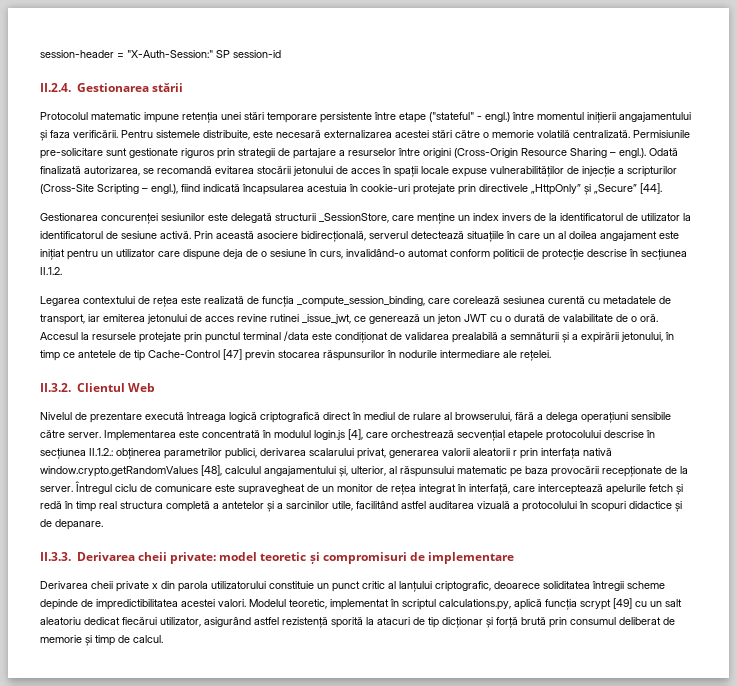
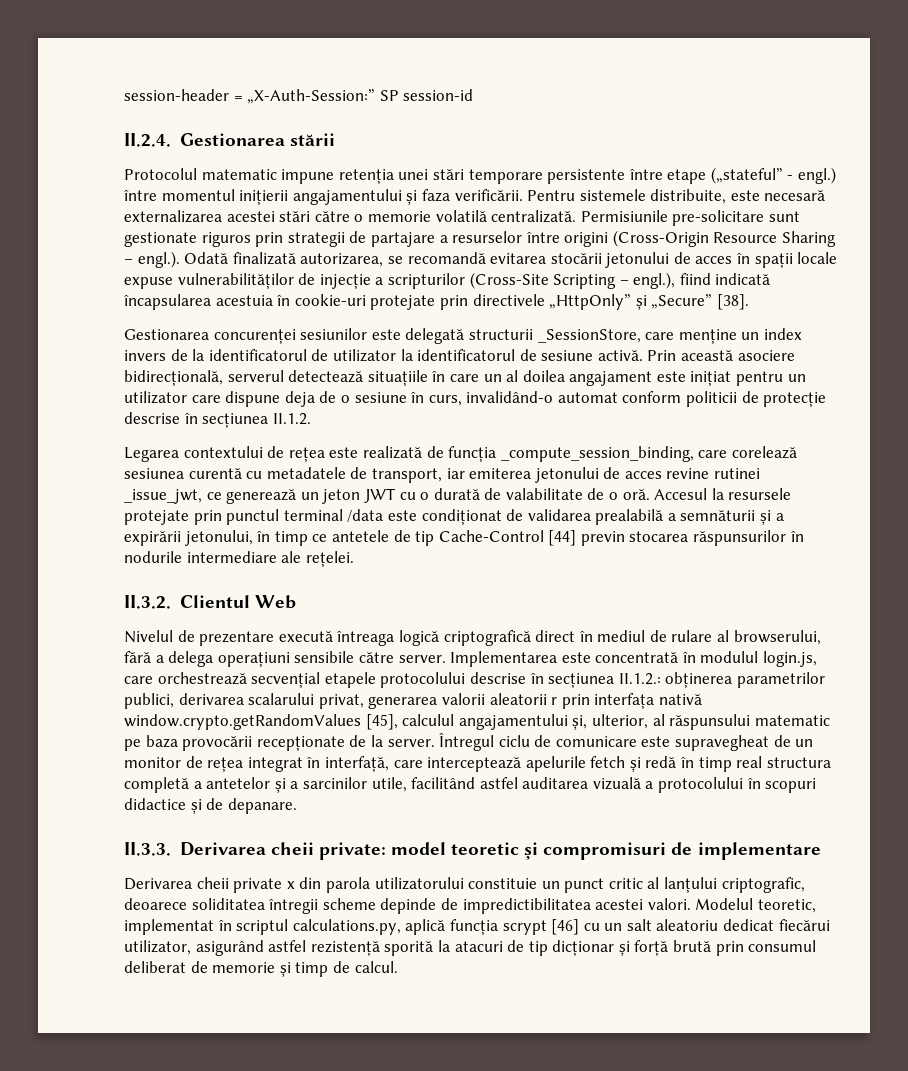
[127,50,213,58] "X-Auth-Session:" -> [247,89,376,104] „X-Auth-Session:”
[429,112,474,122] ("stateful" -> [710,167,783,184] („stateful”
[640,183,662,194] [44]. -> [716,294,749,310] [38].
[223,349,242,360] [47] -> [548,530,577,546] [44]
[314,429,363,440] login.js [4], -> [763,651,818,667] login.js,
[201,465,222,476] [48], -> [365,714,398,730] [45],
[613,598,632,609] [49] -> [551,919,580,935] [46]

